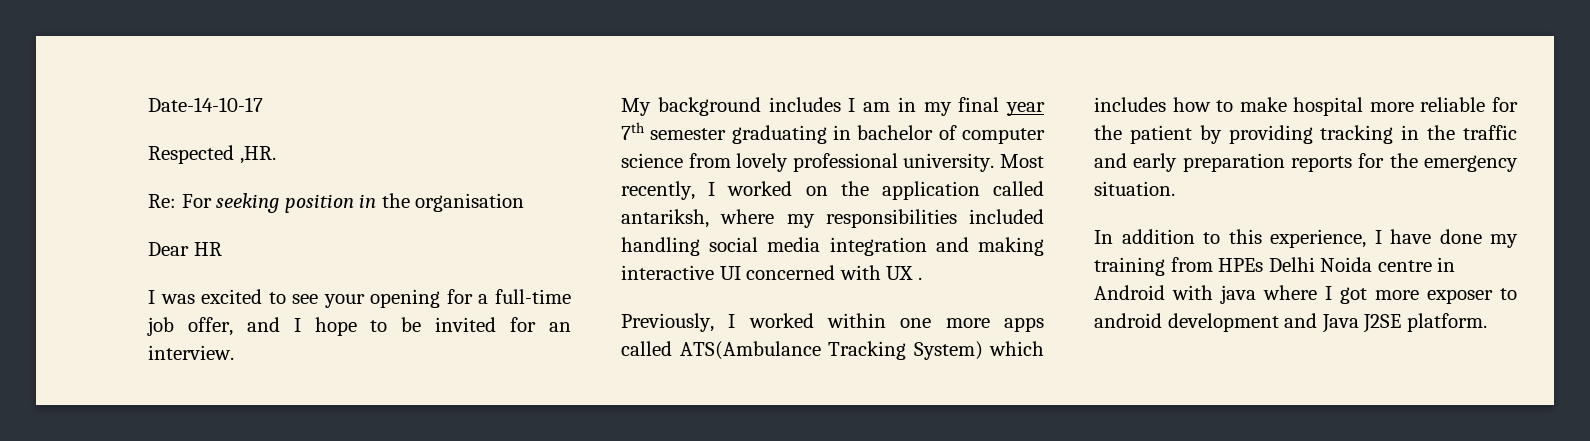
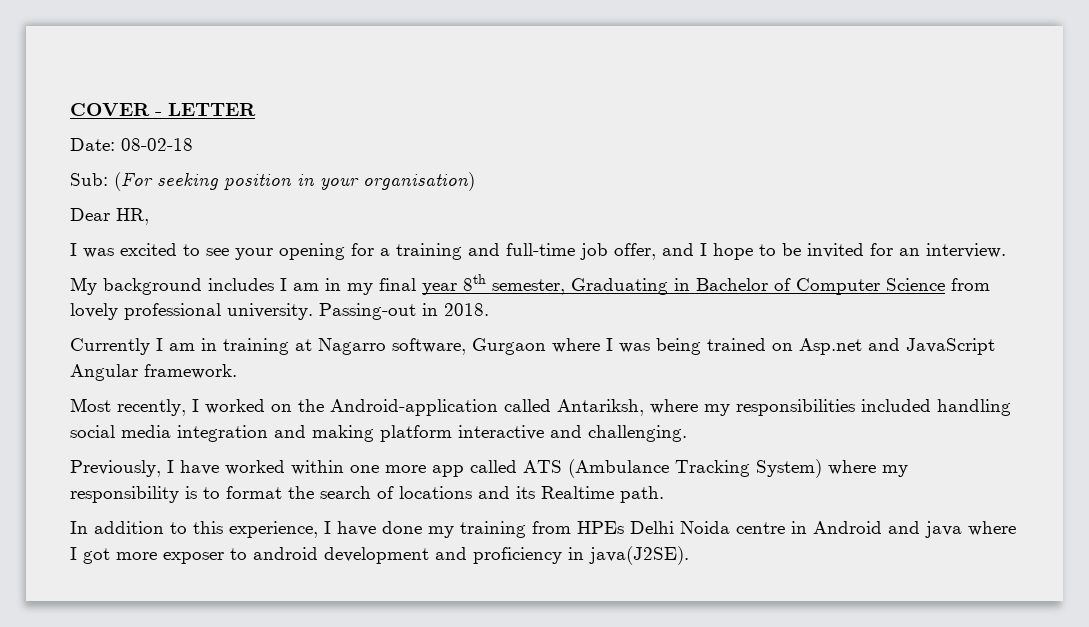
[148,97,263,112] [148,145,276,164] [148,194,212,208] Date-14-10-17 // Respected ,HR. // Re: For -> [70,103,256,116] [70,138,193,151] [70,172,153,191] COVER - LETTER // Date: 08-02-18 // Sub: (For
[381,193,525,212] the organisation -> [320,172,475,191] your organisation)
[193,242,222,256] HR -> [116,208,149,225] HR,
(489, 299) none -> [396,243,500,260] training and
[621,122,1045,144] [621,153,995,172] 7th semester graduating in bachelor of computer science from lovely professional university. -> [463,274,990,295] [70,303,489,320] [70,338,995,355] [70,364,237,381] 8th semester, Graduating in Bachelor of Computer Science from lovely professional university. Passing-out in 2018. // Currently I am in training at Nagarro software, Gurgaon where I was being trained on Asp.net and JavaScript Angular framework. //
[881,181,1044,200] [621,209,709,228] application called antariksh, -> [330,399,644,416] Android-application called Antariksh,
[621,265,922,280] interactive UI concerned with UX . -> [380,425,687,442] platform interactive and challenging.
(736, 321) none -> [180,460,219,475] have
[1004,317,1044,332] [621,341,1044,360] [1094,97,1518,116] [1094,125,1517,144] [1094,153,1518,172] [1094,181,1175,196] apps called ATS(Ambulance Tracking System) which includes how to make hospital more reliable for the patient by providing tracking in the traffic and early preparation reports for the emergency situation. -> [432,459,908,478] [70,486,664,503] app called ATS (Ambulance Tracking System) where my responsibility is to format the search of locations and its Realtime path.
[1172,285,1213,300] with -> [888,521,920,534] and
[1321,313,1487,333] Java J2SE platform. -> [473,546,689,565] proficiency in java(J2SE).

